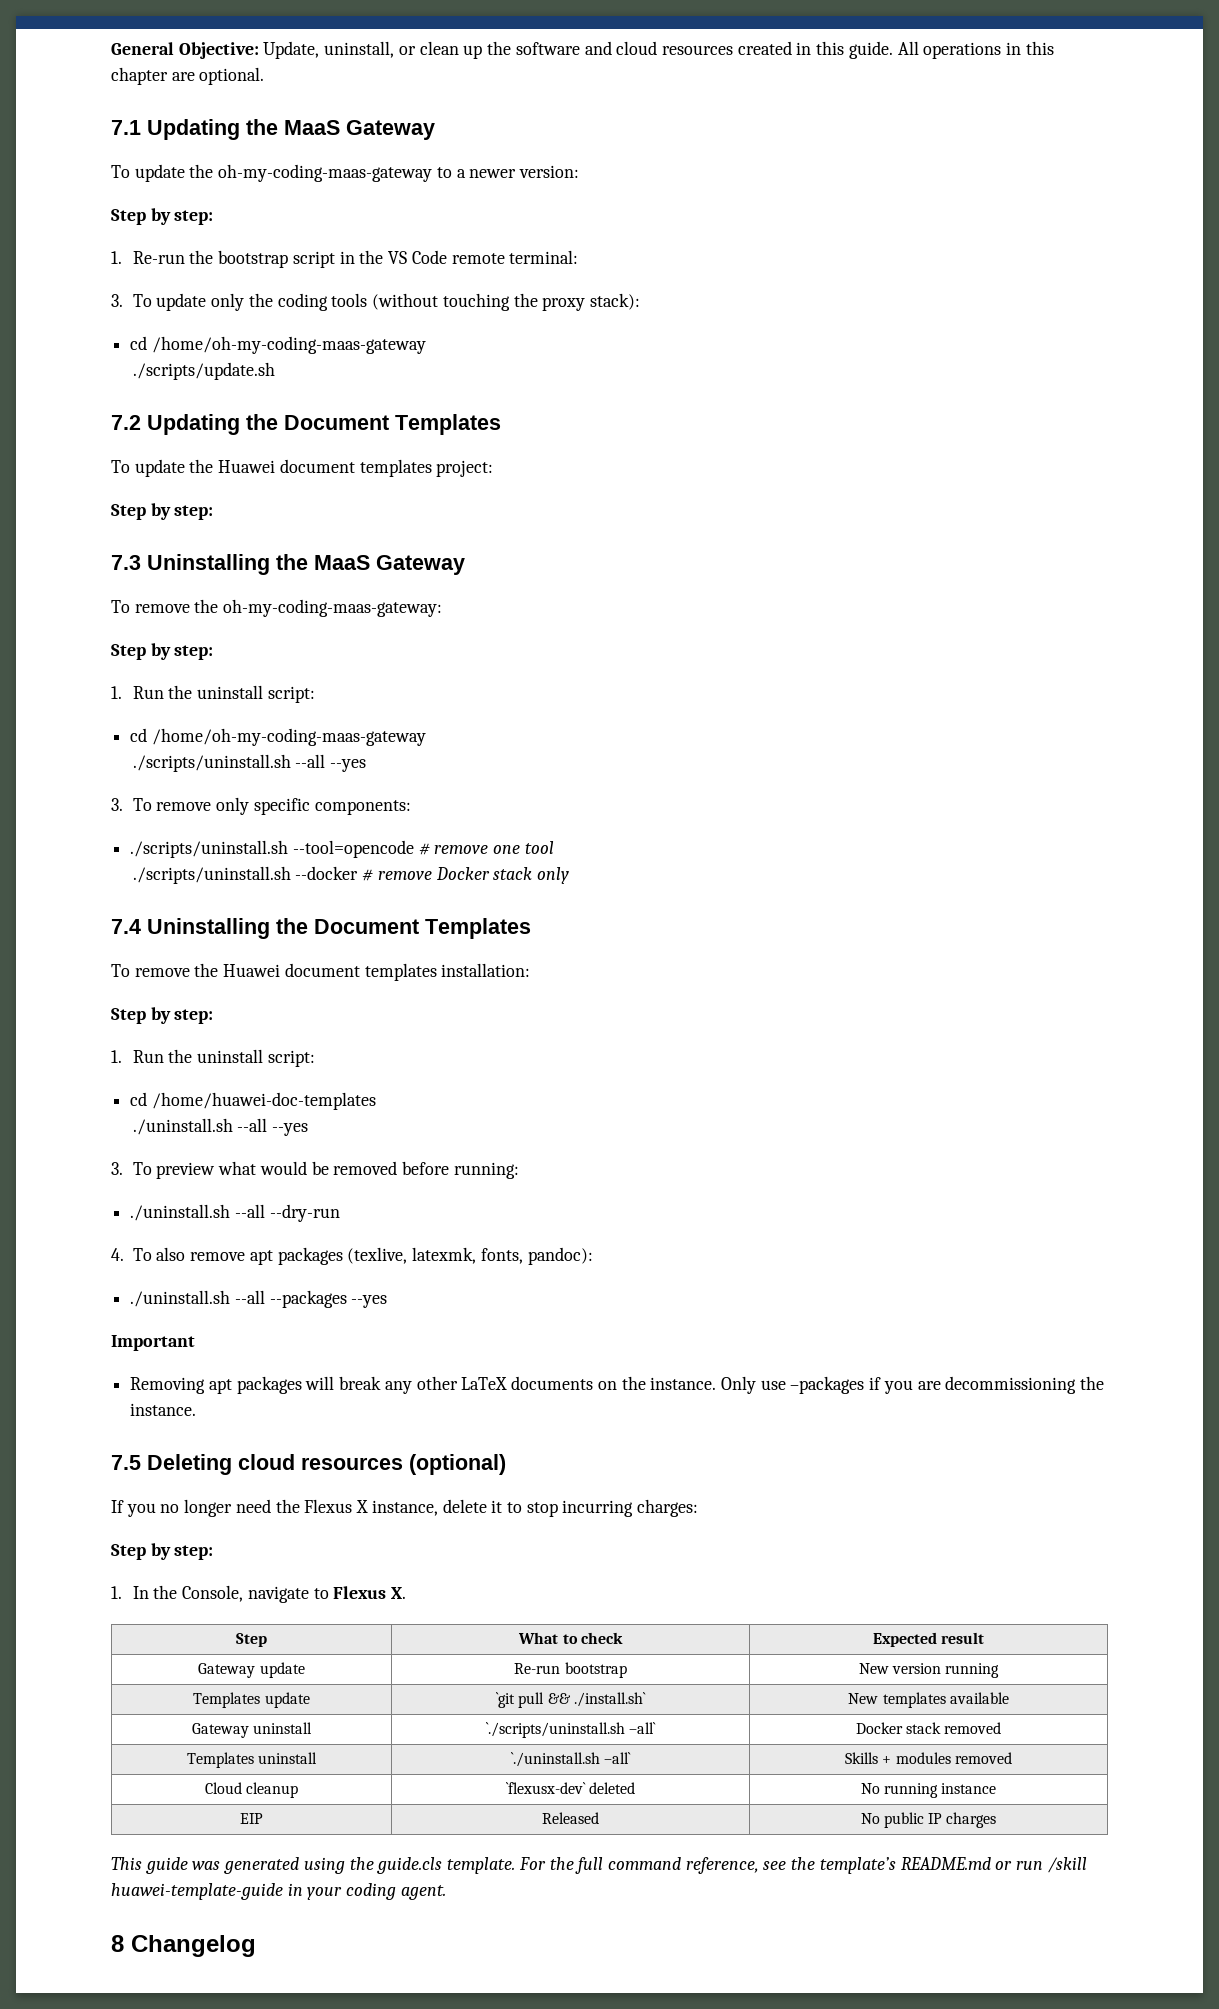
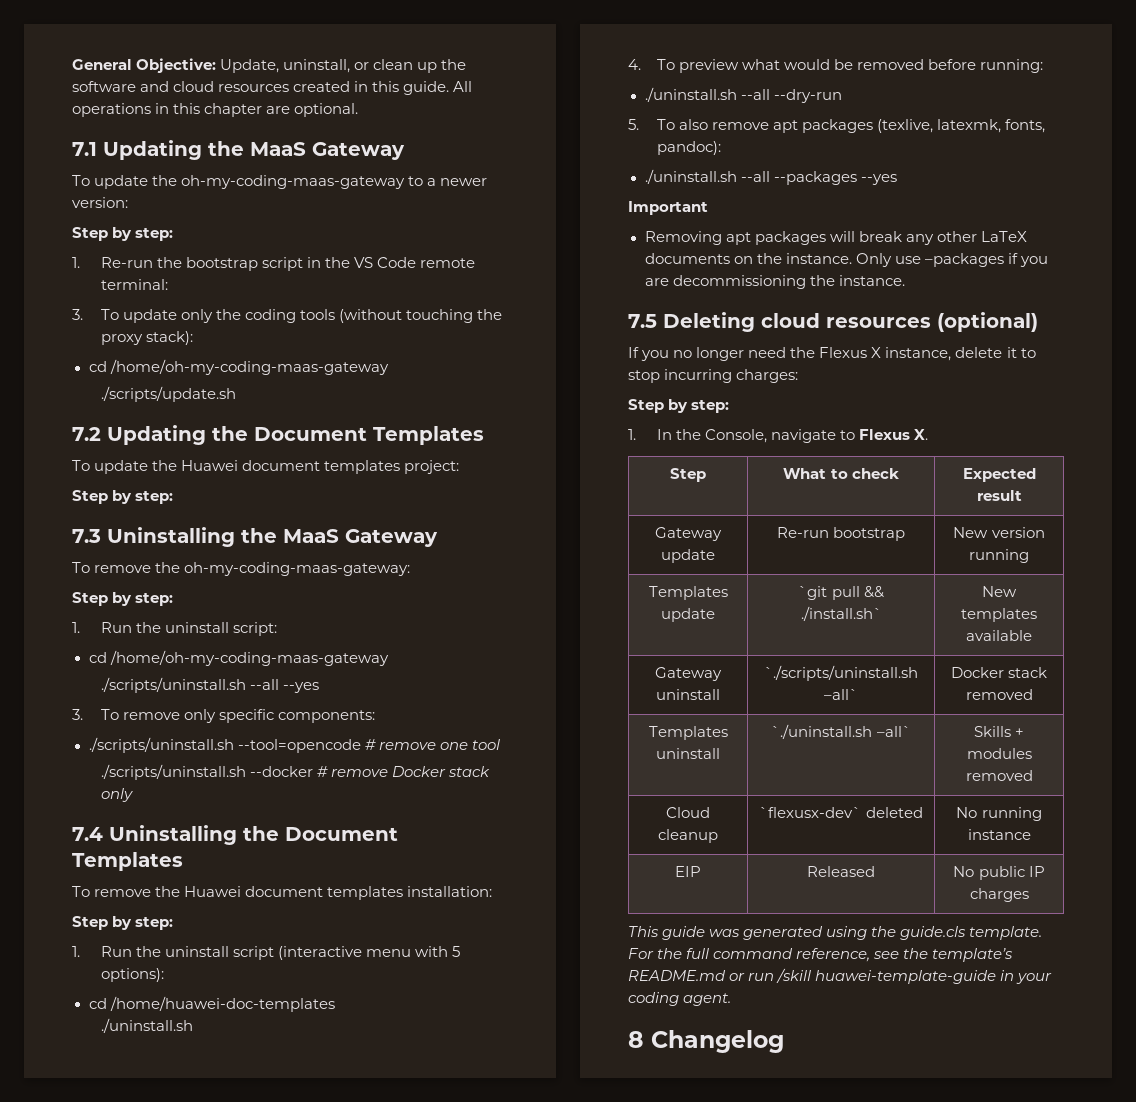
[267,1050,315,1067] script: -> [232,946,461,960] [100,968,164,982] script (interactive menu with 5 options):
[237,1118,309,1136] [111,1162,123,1175] --all --yes // 3. -> [628,59,641,70] // 4.
[111,1248,124,1261] 4. -> [628,119,639,130] 5.

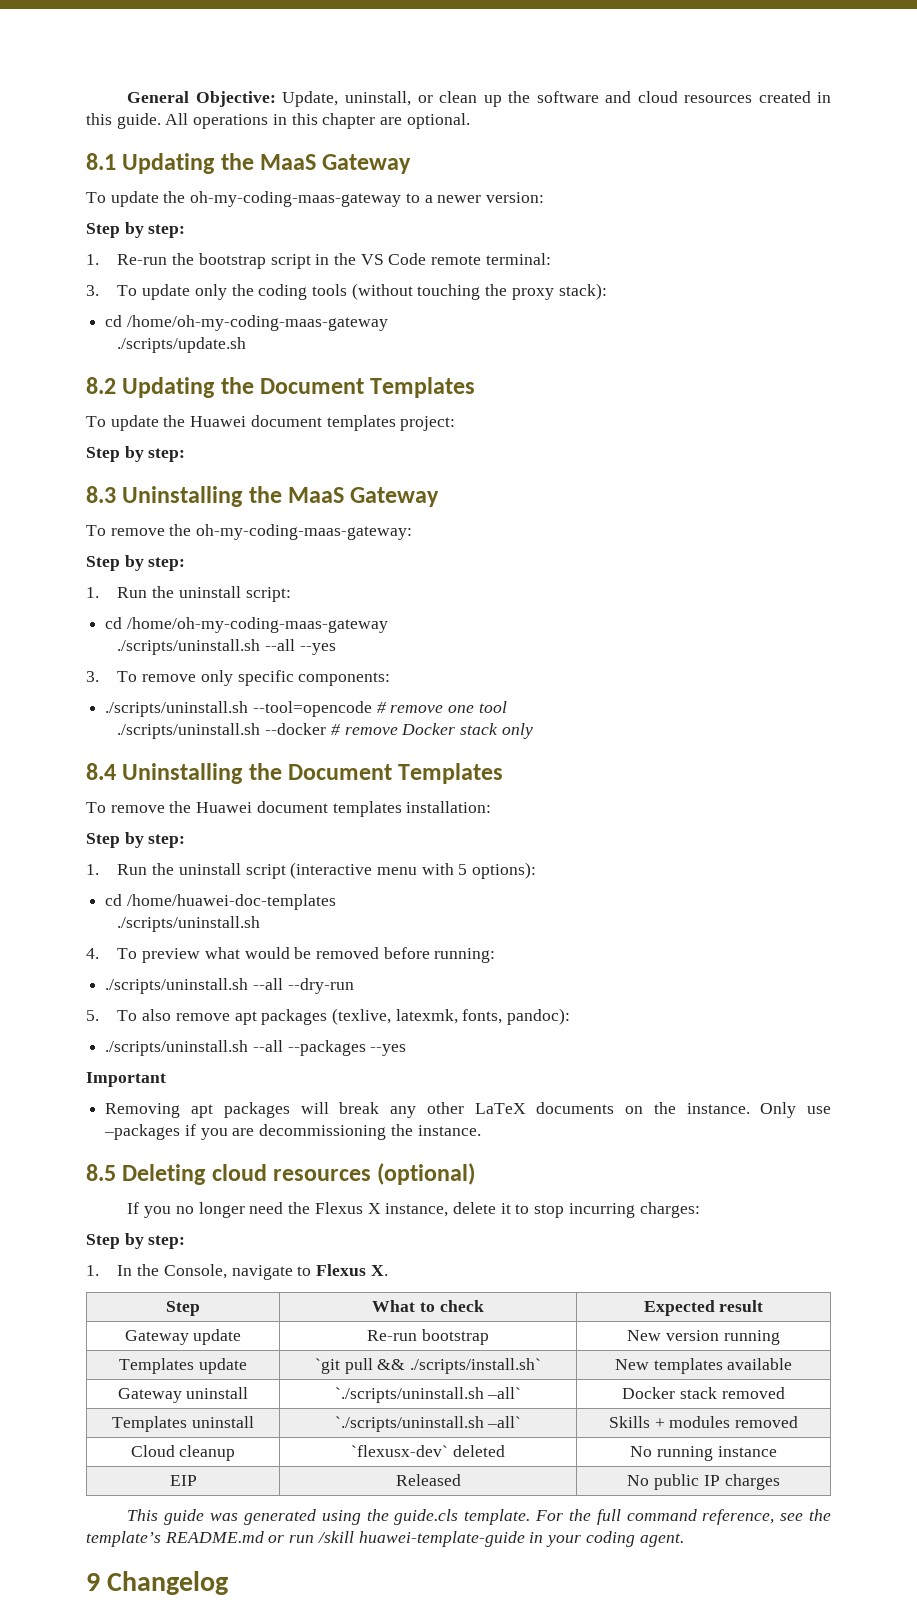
[72,142,97,156] 7.1 -> [86,153,116,170] 8.1
[72,427,101,441] 7.2 -> [86,377,116,394] 8.2
[72,529,101,543] 7.3 -> [86,486,116,503] 8.3
[72,827,103,841] 7.4 -> [86,763,116,780] 8.4
[100,1018,193,1033] ./uninstall.sh -> [117,916,261,932] ./scripts/uninstall.sh
[644,87,737,102] ./uninstall.sh -> [105,978,249,994] ./scripts/uninstall.sh
[644,169,737,184] ./uninstall.sh -> [105,1040,249,1056] ./scripts/uninstall.sh
[628,314,657,328] 7.5 -> [86,1164,116,1181] 8.5
[800,606,882,621] ./install.sh` -> [410,1358,542,1374] ./scripts/install.sh`
[771,724,873,739] `./uninstall.sh -> [334,1416,484,1432] `./scripts/uninstall.sh
[628,1031,644,1048] 8 -> [86,1573,100,1591] 9

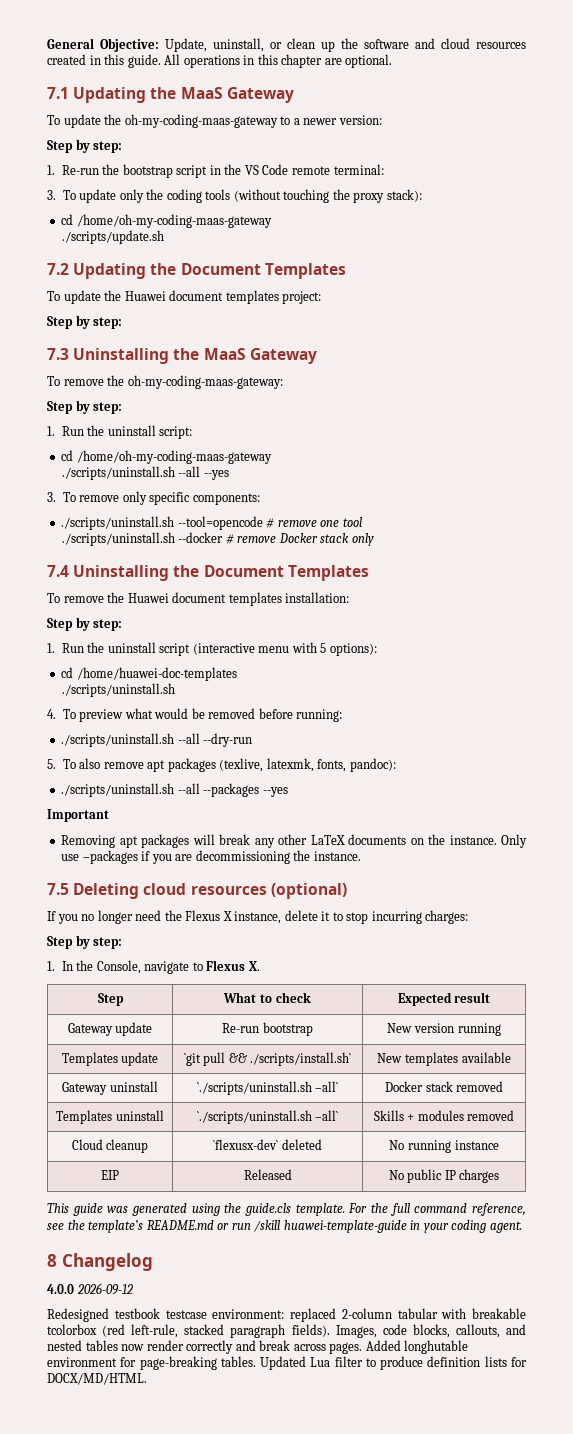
[86,153,116,170] 8.1 -> [47,87,69,99] 7.1
[86,377,116,394] 8.2 -> [47,263,69,275] 7.2
[86,486,116,503] 8.3 -> [47,348,69,360] 7.3
[86,763,116,780] 8.4 -> [47,565,69,577] 7.4
[86,1164,116,1181] 8.5 -> [47,883,69,895] 7.5
[86,1573,100,1591] 9 -> [47,1254,57,1267] 8
(229, 1583) none -> [47,1283,133,1295] [47,1308,526,1322] [47,1324,527,1338] [47,1340,469,1354] [47,1356,527,1370] [47,1373,147,1385] // 4.0.0 2026-09-12 // Redesigned testbook testcase environment: replaced 2-column tabular with breakable tcolorbox (red left-rule, stacked paragraph fields). Images, code blocks, callouts, and nested tables now render correctly and break across pages. Added longhutable environment for page-breaking tables. Updated Lua filter to produce definition lists for DOCX/MD/HTML.

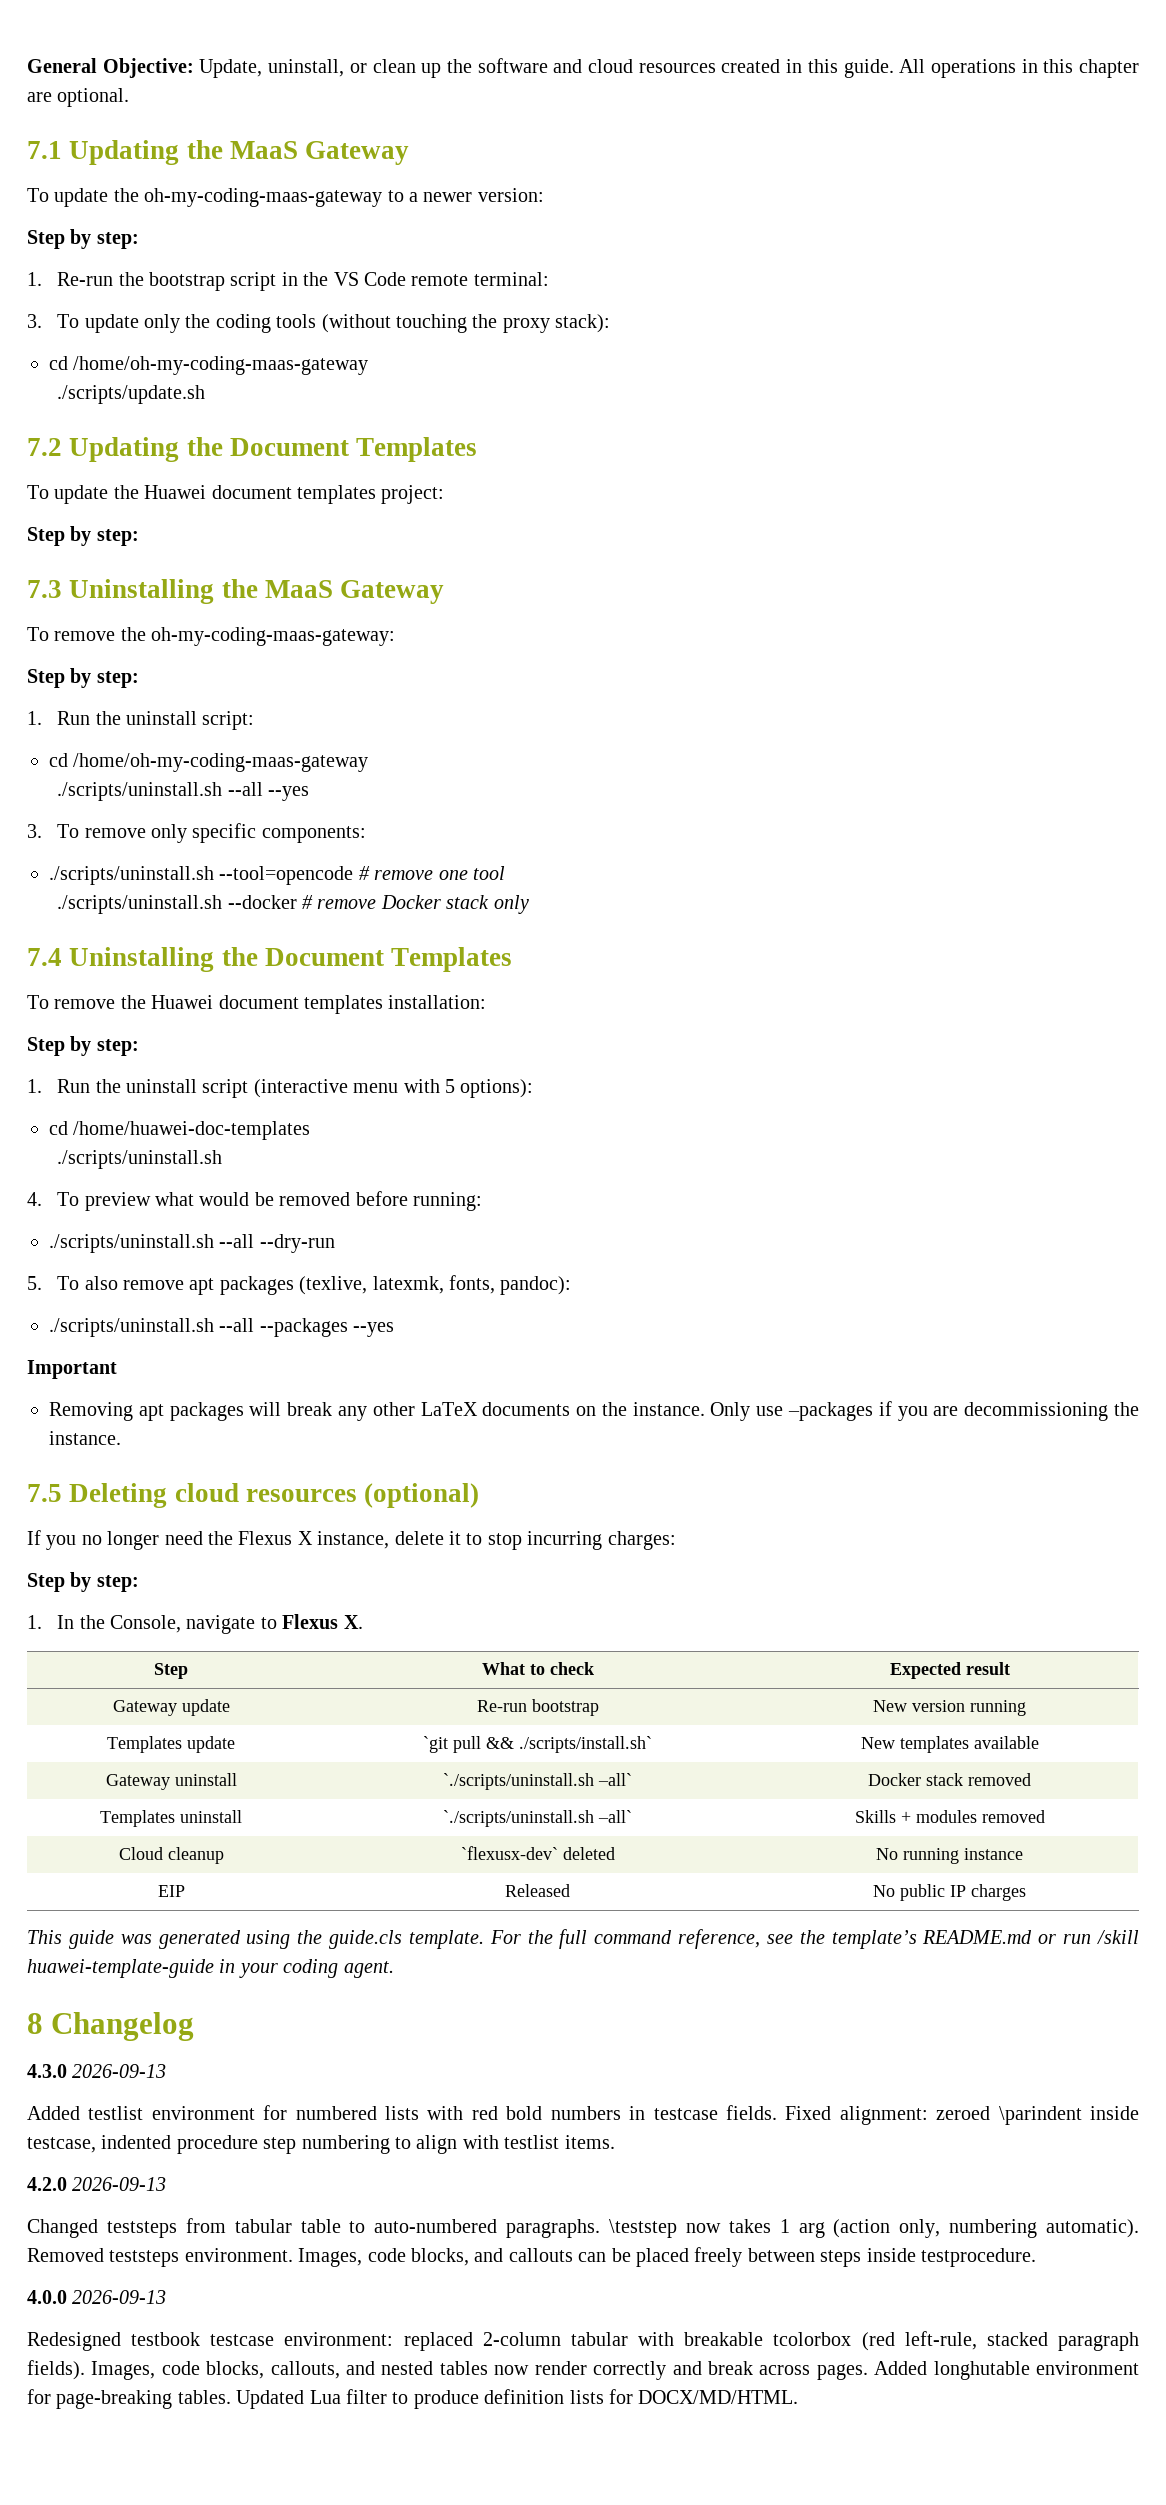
(153, 1262) none -> [27,2064,167,2078] [27,2105,1139,2125] [27,2135,615,2154] [27,2177,167,2191] [27,2218,1139,2238] [27,2247,1036,2267] // 4.3.0 2026-09-13 // Added testlist environment for numbered lists with red bold numbers in testcase fields. Fixed alignment: zeroed \parindent inside testcase, indented procedure step numbering to align with testlist items. // 4.2.0 2026-09-13 // Changed teststeps from tabular table to auto-numbered paragraphs. \teststep now takes 1 arg (action only, numbering automatic). Removed teststeps environment. Images, code blocks, and callouts can be placed freely between steps inside testprocedure.
[76,1283,133,1295] 2026-09-12 -> [72,2290,167,2304] 2026-09-13

